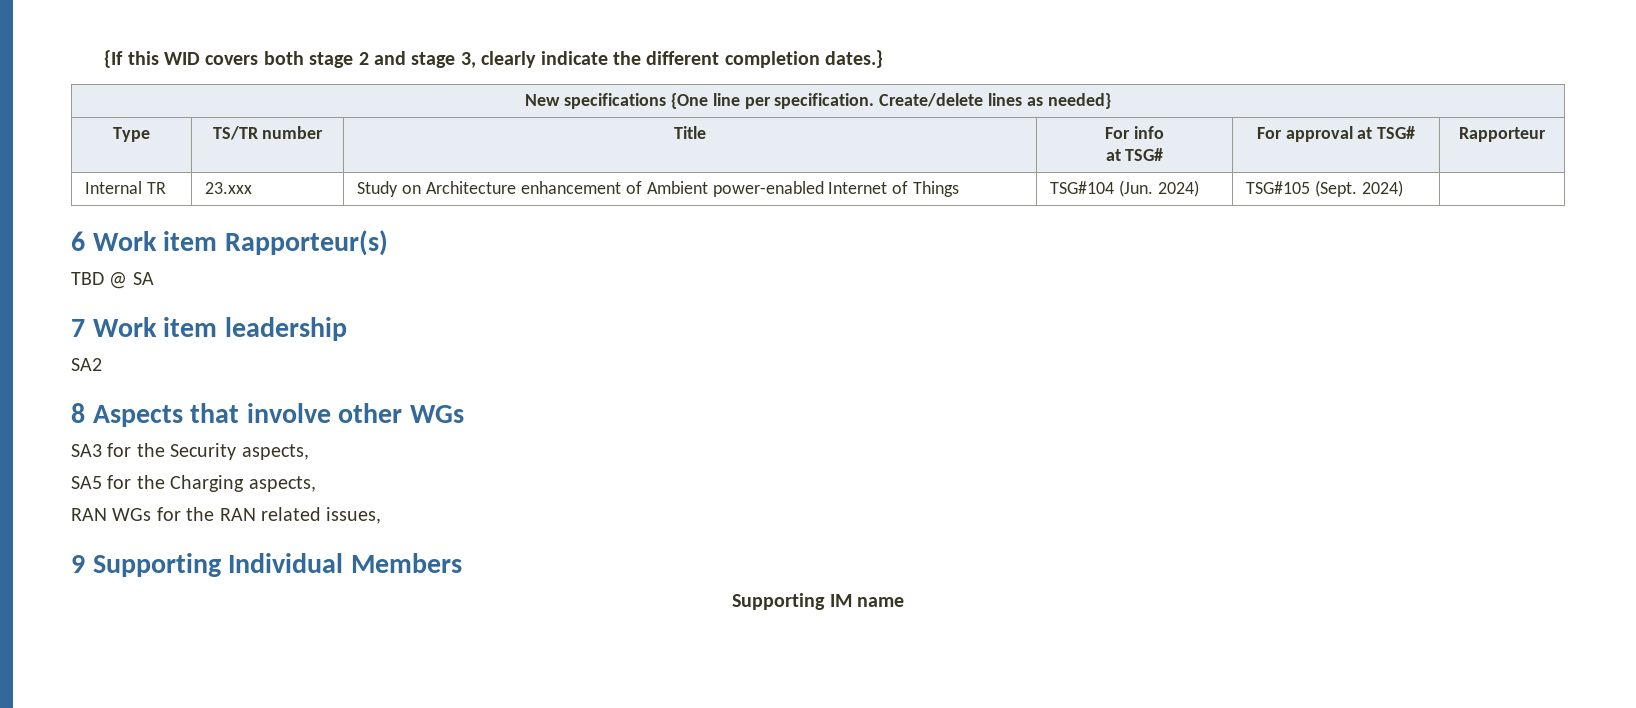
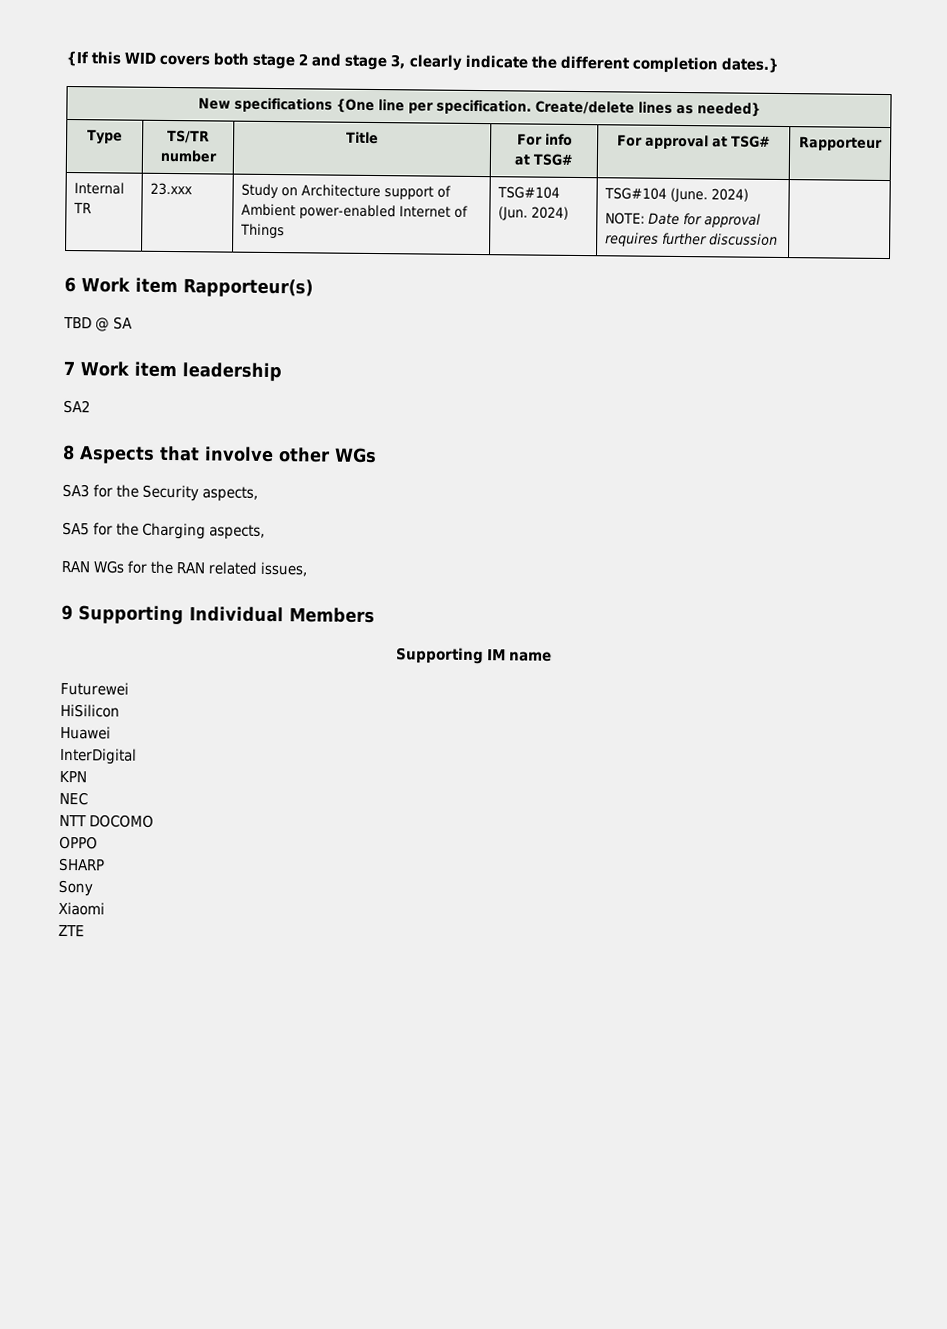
[521,181,622,194] enhancement -> [383,186,434,200] support
[1246,180,1404,197] TSG#105 (Sept. 2024) -> [603,187,749,203] [604,212,761,228] [604,232,778,247] TSG#104 (June. 2024) // NOTE: Date for approval requires further discussion
(904, 602) none -> [60,681,129,696] [60,703,120,718] [60,725,111,740] [60,747,137,765] [59,770,87,783] [59,791,88,806] [59,814,155,828] [59,835,98,850] [58,857,105,872] [58,879,93,897] [58,901,105,916] [58,924,85,937] // Futurewei // HiSilicon // Huawei // InterDigital // KPN // NEC // NTT DOCOMO // OPPO // SHARP // Sony // Xiaomi // ZTE

